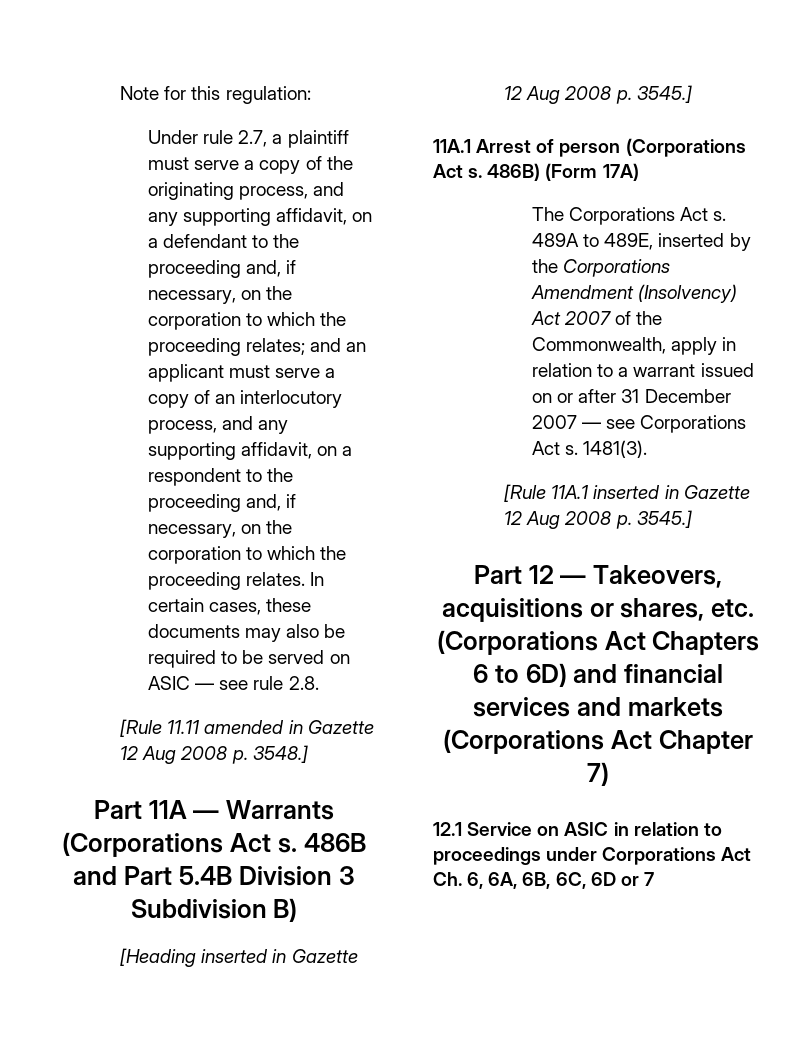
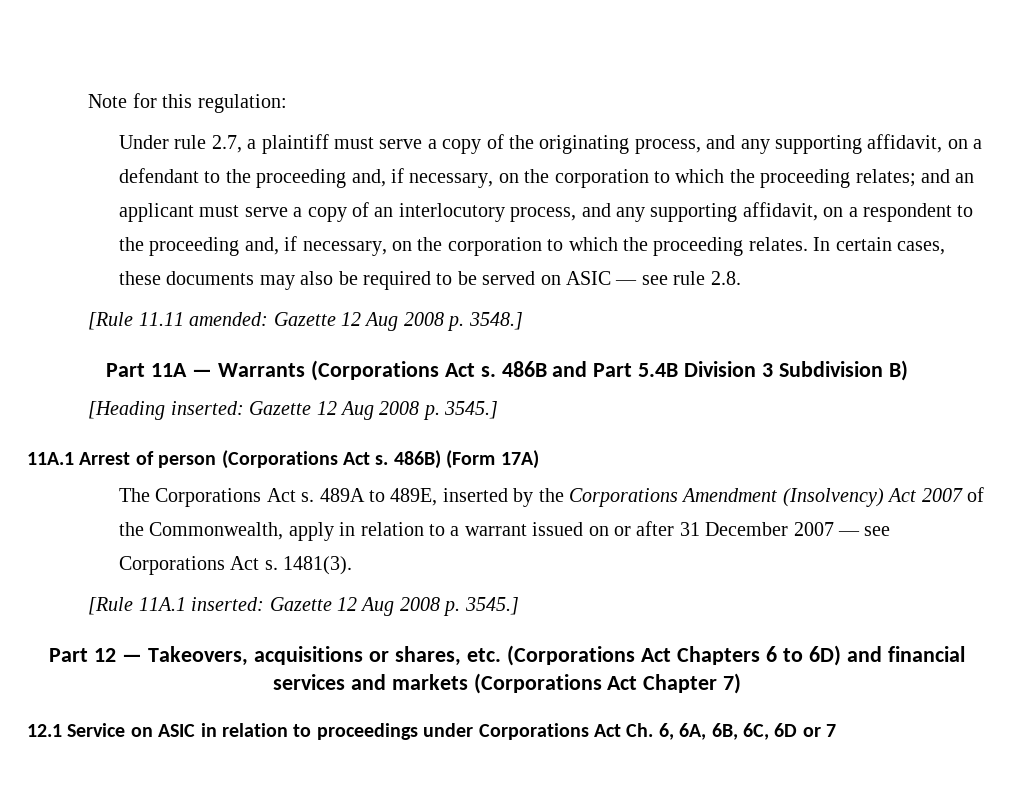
[204,720,303,734] amended in -> [189,312,269,326] amended:
[201,949,287,963] inserted in -> [170,401,244,415] inserted:
[593,485,679,499] inserted in -> [191,597,265,611] inserted:

